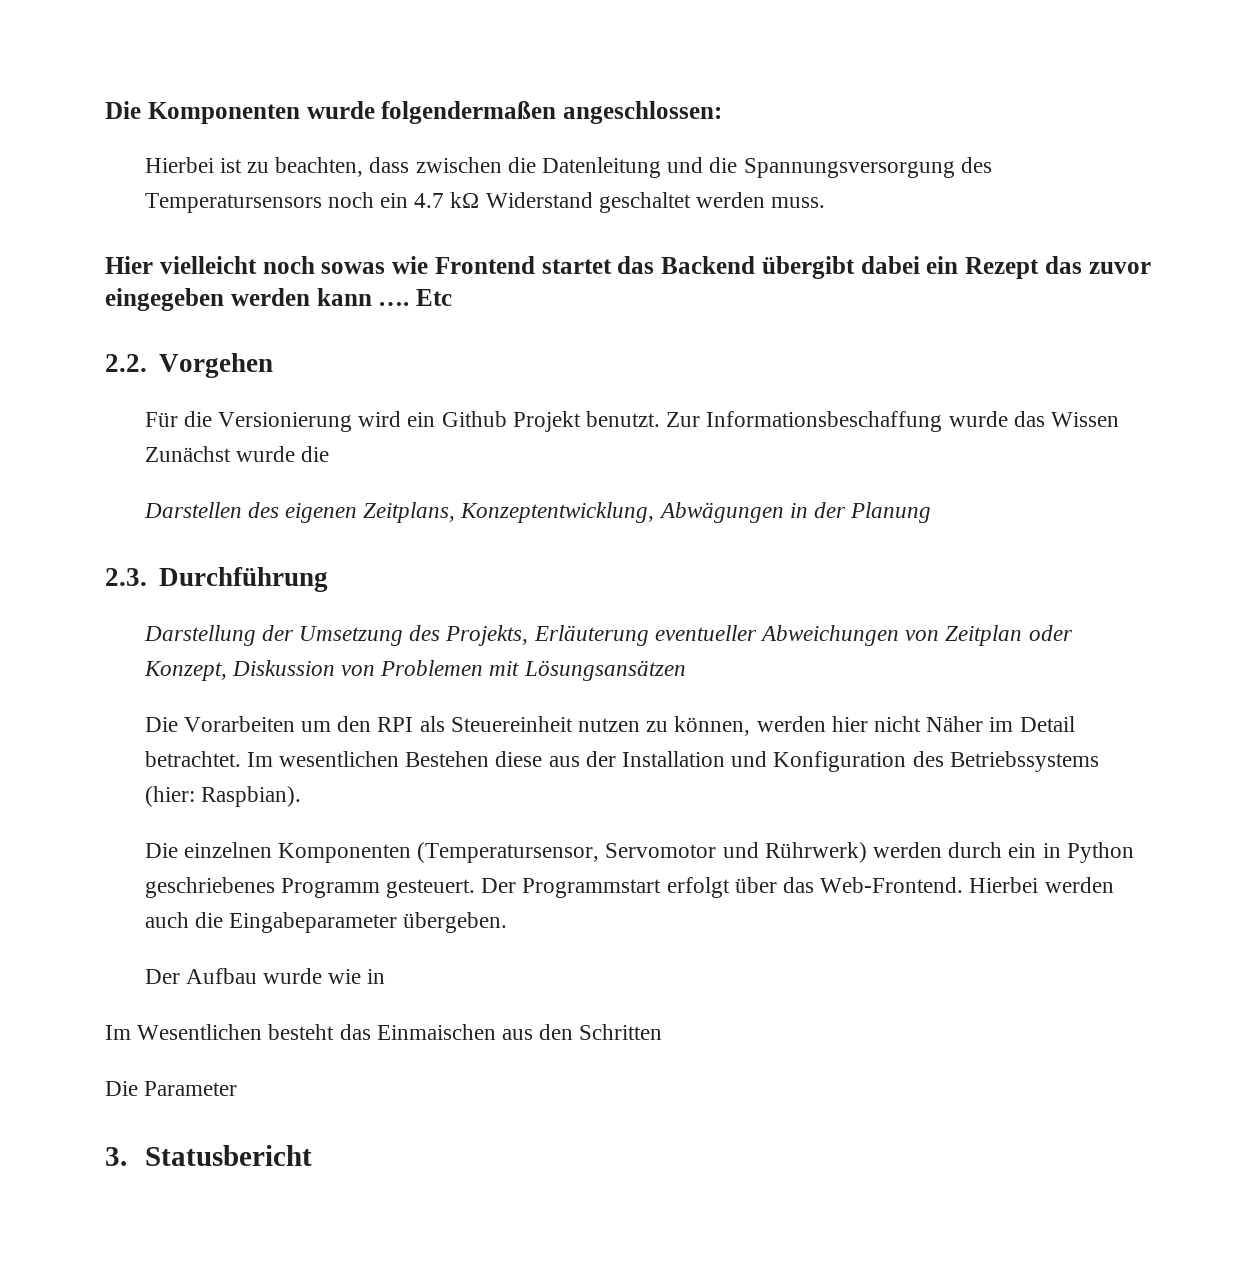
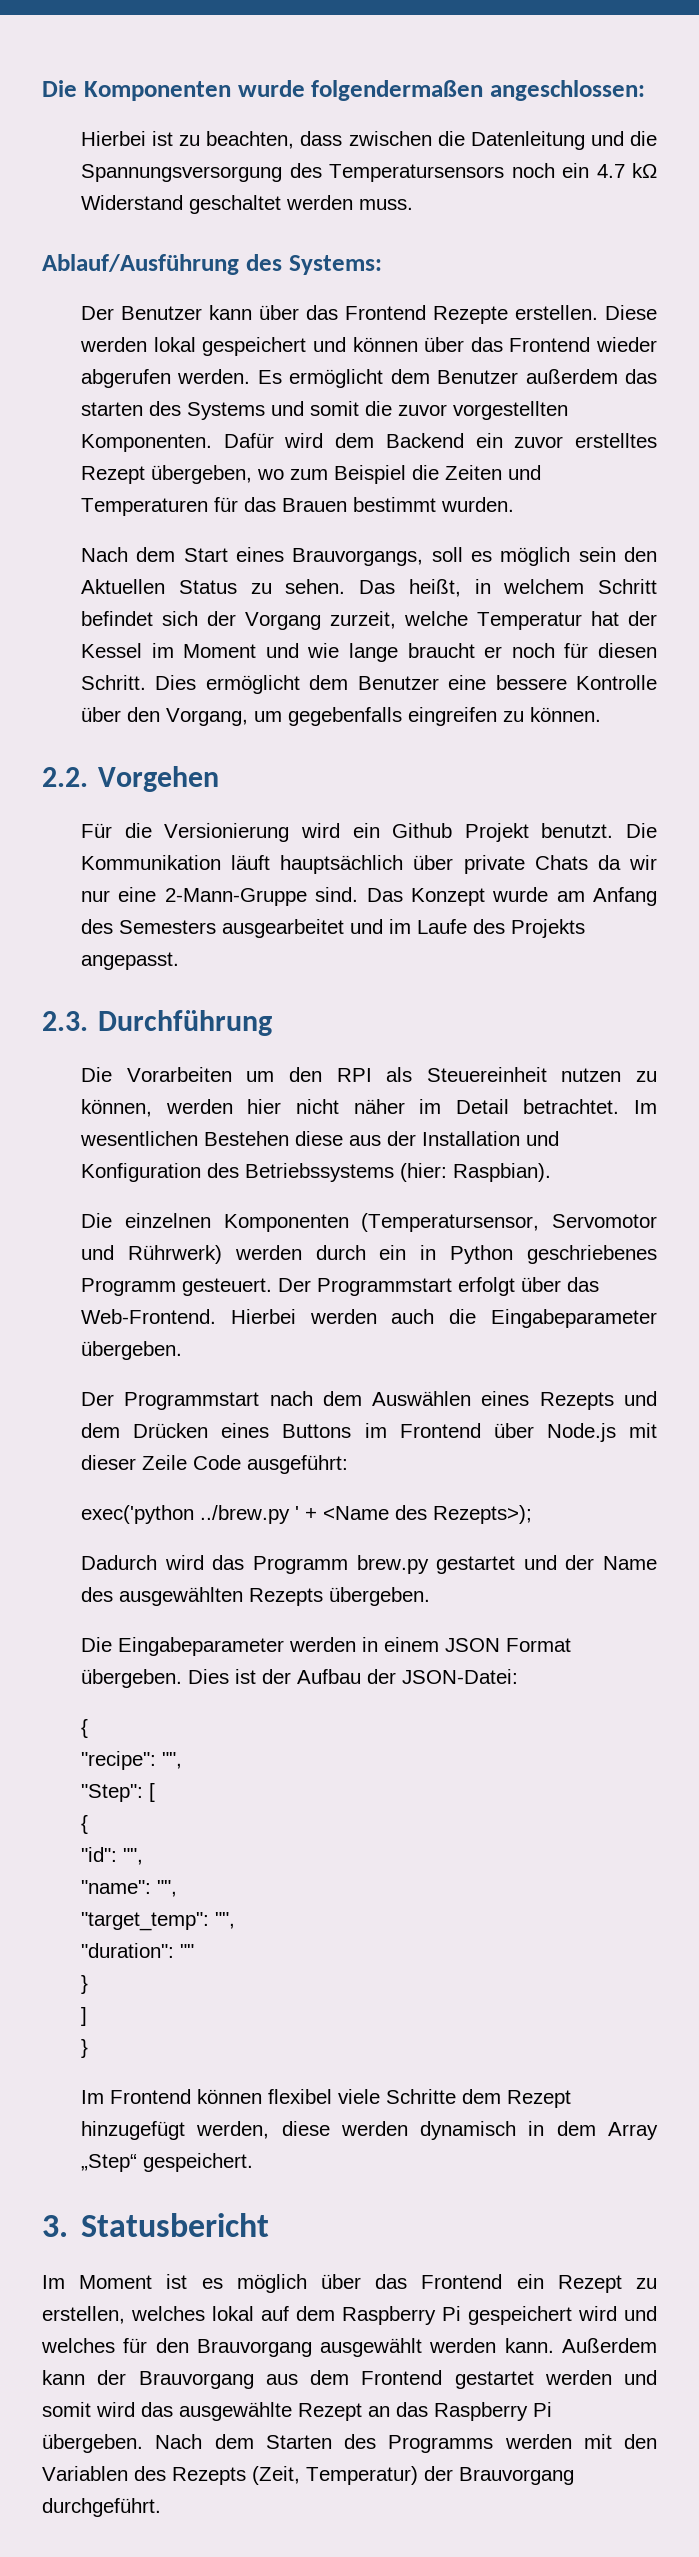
[105,256,1151,279] [105,288,452,311] Hier vielleicht noch sowas wie Frontend startet das Backend übergibt dabei ein Rezept das zuvor eingegeben werden kann …. Etc -> [42,254,382,275] [80,305,657,324] [79,337,657,356] [80,369,657,388] [80,401,568,420] [80,433,657,452] [80,465,541,484] [80,497,514,516] [80,547,657,566] [80,579,657,597] [80,611,657,630] [80,643,657,662] [80,675,657,694] [80,707,601,726] Ablauf/Ausführung des Systems: // Der Benutzer kann über das Frontend Rezepte erstellen. Diese werden lokal gespeichert und können über das Frontend wieder abgerufen werden. Es ermöglicht dem Benutzer außerdem das starten des Systems und somit die zuvor vorgestellten Komponenten. Dafür wird dem Backend ein zuvor erstelltes Rezept übergeben, wo zum Beispiel die Zeiten und Temperaturen für das Brauen bestimmt wurden. // Nach dem Start eines Brauvorgangs, soll es möglich sein den Aktuellen Status zu sehen. Das heißt, in welchem Schritt befindet sich der Vorgang zurzeit, welche Temperatur hat der Kessel im Moment und wie lange braucht er noch für diesen Schritt. Dies ermöglicht dem Benutzer eine bessere Kontrolle über den Vorgang, um gegebenfalls eingreifen zu können.
[666,411,1120,432] [144,446,329,462] [143,502,932,523] [105,567,328,592] [143,625,1073,646] [143,660,686,681] Zur Informationsbeschaffung wurde das Wissen Zunächst wurde die // Darstellen des eigenen Zeitplans, Konzeptentwicklung, Abwägungen in der Planung // 2.3. Durchführung // Darstellung der Umsetzung des Projekts, Erläuterung eventueller Abweichungen von Zeitplan oder Konzept, Diskussion von Problemen mit Lösungsansätzen -> [626,823,657,838] [80,855,657,874] [80,887,657,906] [80,919,585,938] [80,952,179,970] [42,1010,273,1036] Die Kommunikation läuft hauptsächlich über private Chats da wir nur eine 2-Mann-Gruppe sind. Das Konzept wurde am Anfang des Semesters ausgearbeitet und im Laufe des Projekts angepasst. // 2.3. Durchführung
[926,716,984,732] Näher -> [353,1099,405,1114] näher
[185,968,386,984] [105,1024,663,1040] [105,1081,238,1096] [105,1145,312,1166] Aufbau wurde wie in // Im Wesentlichen besteht das Einmaischen aus den Schritten // Die Parameter // 3. Statusbericht -> [124,1391,657,1410] [80,1423,657,1442] [80,1455,348,1474] [80,1505,532,1524] [80,1555,657,1574] [80,1587,430,1606] [80,1637,571,1656] [80,1669,518,1688] [80,1719,88,1738] [80,1751,182,1770] [80,1783,155,1802] [80,1815,88,1834] [80,1847,143,1865] [80,1880,177,1897] [80,1912,235,1931] [80,1943,194,1958] [80,1975,88,1994] [80,2007,87,2026] [80,2039,88,2058] [80,2089,571,2108] [80,2121,658,2140] [80,2153,253,2172] [42,2213,269,2237] [42,2274,657,2293] [42,2306,657,2325] [41,2338,657,2357] [42,2370,657,2389] [42,2402,552,2421] [42,2434,657,2453] [42,2466,574,2485] [42,2498,161,2517] Programmstart nach dem Auswählen eines Rezepts und dem Drücken eines Buttons im Frontend über Node.js mit dieser Zeile Code ausgeführt: // exec('python ../brew.py ' + <Name des Rezepts>); // Dadurch wird das Programm brew.py gestartet und der Name des ausgewählten Rezepts übergeben. // Die Eingabeparameter werden in einem JSON Format übergeben. Dies ist der Aufbau der JSON-Datei: // { // "recipe": "", // "Step": [ // { // "id": "", // "name": "", // "target_temp": "", // "duration": "" // } // ] // } // Im Frontend können flexibel viele Schritte dem Rezept hinzugefügt werden, diese werden dynamisch in dem Array „Step“ gespeichert. // 3. Statusbericht // Im Moment ist es möglich über das Frontend ein Rezept zu erstellen, welches lokal auf dem Raspberry Pi gespeichert wird und welches für den Brauvorgang ausgewählt werden kann. Außerdem kann der Brauvorgang aus dem Frontend gestartet werden und somit wird das ausgewählte Rezept an das Raspberry Pi übergeben. Nach dem Starten des Programms werden mit den Variablen des Rezepts (Zeit, Temperatur) der Brauvorgang durchgeführt.

